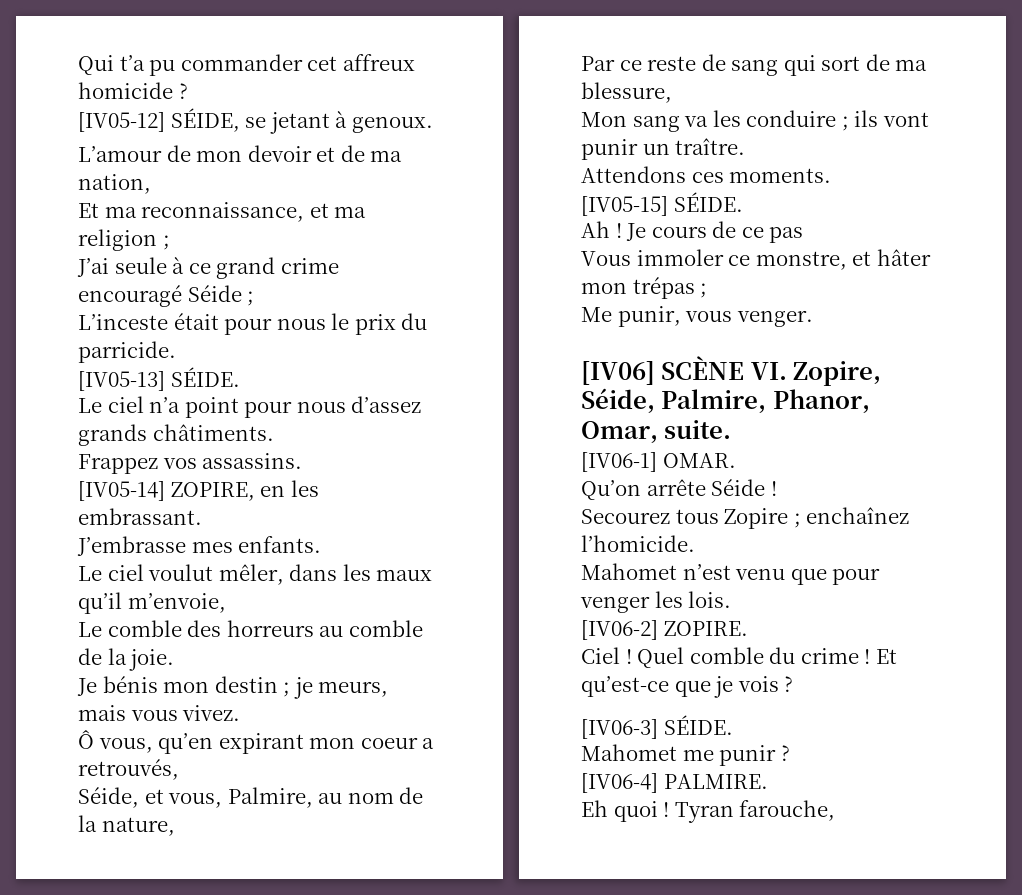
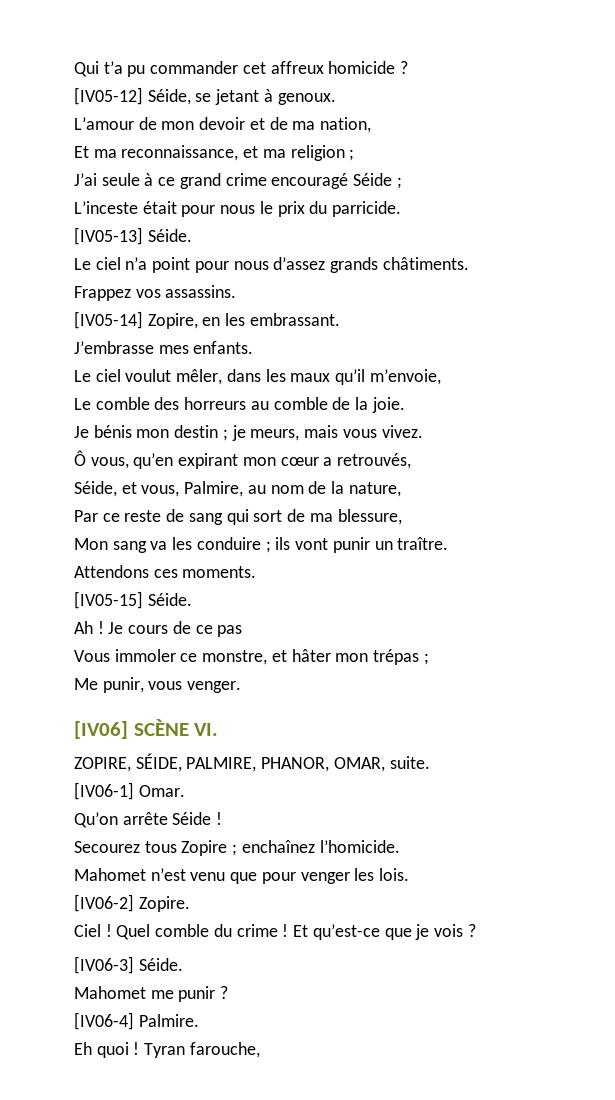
[170,108,240,132] SÉIDE, -> [147,89,191,105] Séide,
[170,367,240,387] SÉIDE. -> [147,229,192,242] Séide.
[170,482,255,501] ZOPIRE, -> [147,313,198,329] Zopire,
[360,737,418,749] coeur -> [280,457,319,466] cœur
[673,192,743,212] SÉIDE. -> [147,593,192,606] Séide.
[793,361,882,386] [581,388,870,413] [581,421,658,443] Zopire, Séide, Palmire, Phanor, Omar, -> [74,753,385,772] // ZOPIRE, SÉIDE, PALMIRE, PHANOR, OMAR,
[662,453,736,468] OMAR. -> [138,785,185,797] Omar.
[663,621,748,636] ZOPIRE. -> [138,896,190,912] Zopire.
[663,715,733,735] SÉIDE. -> [138,958,183,971] Séide.
[663,774,768,789] PALMIRE. -> [138,1014,199,1027] Palmire.

